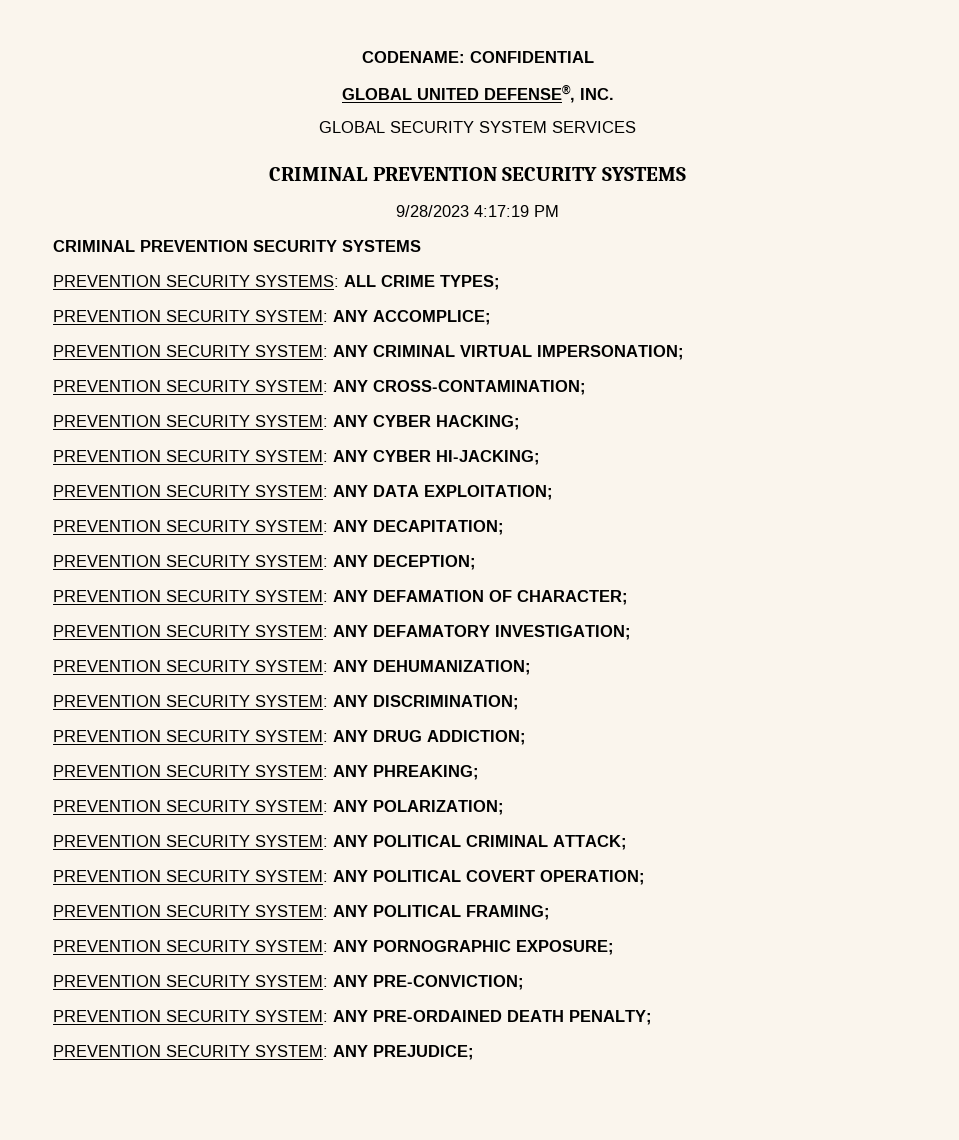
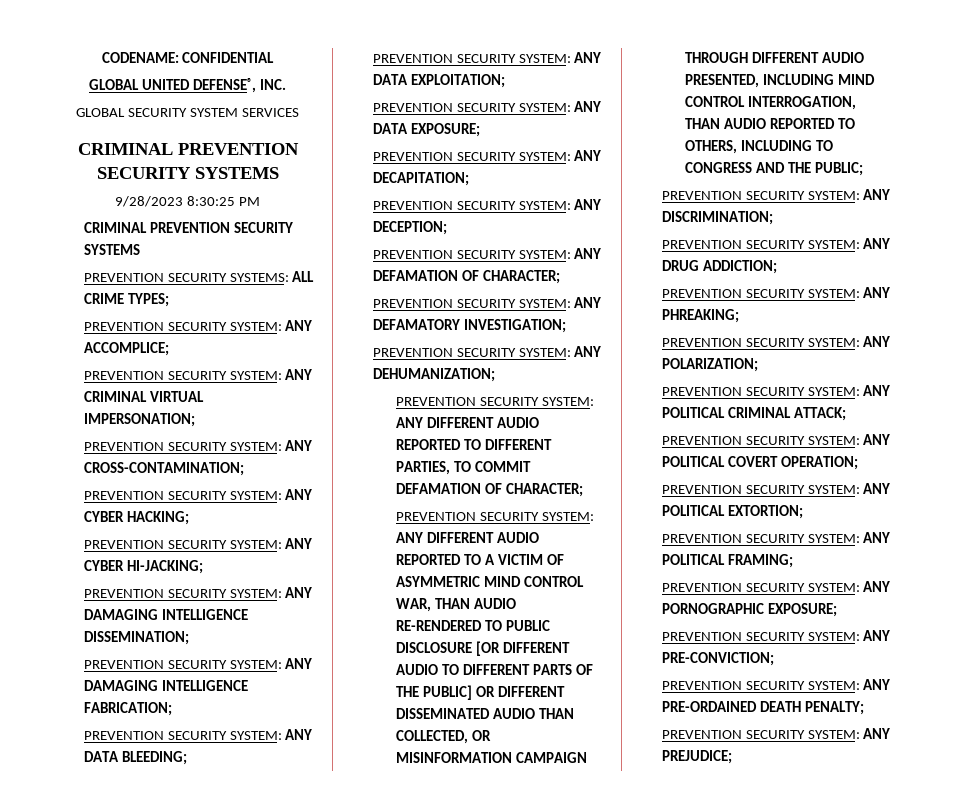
[474,205,529,217] 4:17:19 -> [187,196,235,206] 8:30:25
(541, 457) none -> [83,587,313,598] [83,609,248,620] [83,631,189,645] [83,658,313,669] [83,680,248,691] [83,702,172,716] [83,729,313,740] [83,751,187,765] // PREVENTION SECURITY SYSTEM: ANY DAMAGING INTELLIGENCE DISSEMINATION; // PREVENTION SECURITY SYSTEM: ANY DAMAGING INTELLIGENCE FABRICATION; // PREVENTION SECURITY SYSTEM: ANY DATA BLEEDING;
(554, 492) none -> [372,101,602,112] [372,123,480,137] // PREVENTION SECURITY SYSTEM: ANY DATA EXPOSURE;
(532, 667) none -> [396,397,595,406] [396,417,540,428] [396,439,553,450] [396,461,532,475] [396,483,584,497] [396,512,595,521] [396,532,540,543] [396,554,564,565] [396,576,585,587] [396,598,517,612] [396,620,551,631] [396,641,571,656] [396,664,593,675] [396,685,566,700] [396,708,575,719] [396,730,492,744] [396,752,588,763] [685,52,865,63] [685,74,876,88] [685,96,857,110] [685,118,856,129] [685,140,834,154] [685,162,864,176] // PREVENTION SECURITY SYSTEM: ANY DIFFERENT AUDIO REPORTED TO DIFFERENT PARTIES, TO COMMIT DEFAMATION OF CHARACTER; // PREVENTION SECURITY SYSTEM: ANY DIFFERENT AUDIO REPORTED TO A VICTIM OF ASYMMETRIC MIND CONTROL WAR, THAN AUDIO RE-RENDERED TO PUBLIC DISCLOSURE [OR DIFFERENT AUDIO TO DIFFERENT PARTS OF THE PUBLIC] OR DIFFERENT DISSEMINATED AUDIO THAN COLLECTED, OR MISINFORMATION CAMPAIGN THROUGH DIFFERENT AUDIO PRESENTED, INCLUDING MIND CONTROL INTERROGATION, THAN AUDIO REPORTED TO OTHERS, INCLUDING TO CONGRESS AND THE PUBLIC;
(646, 877) none -> [661,483,891,494] [661,505,803,519] // PREVENTION SECURITY SYSTEM: ANY POLITICAL EXTORTION;

